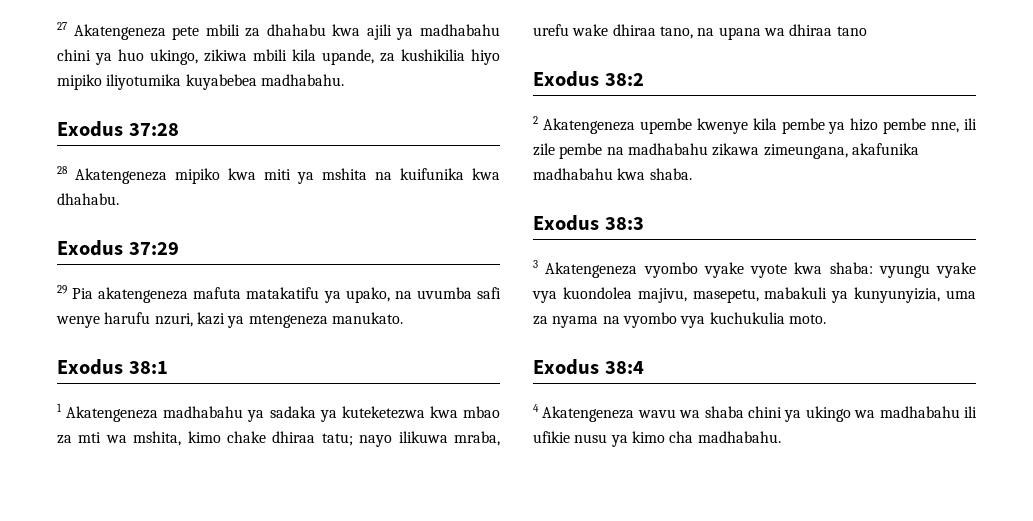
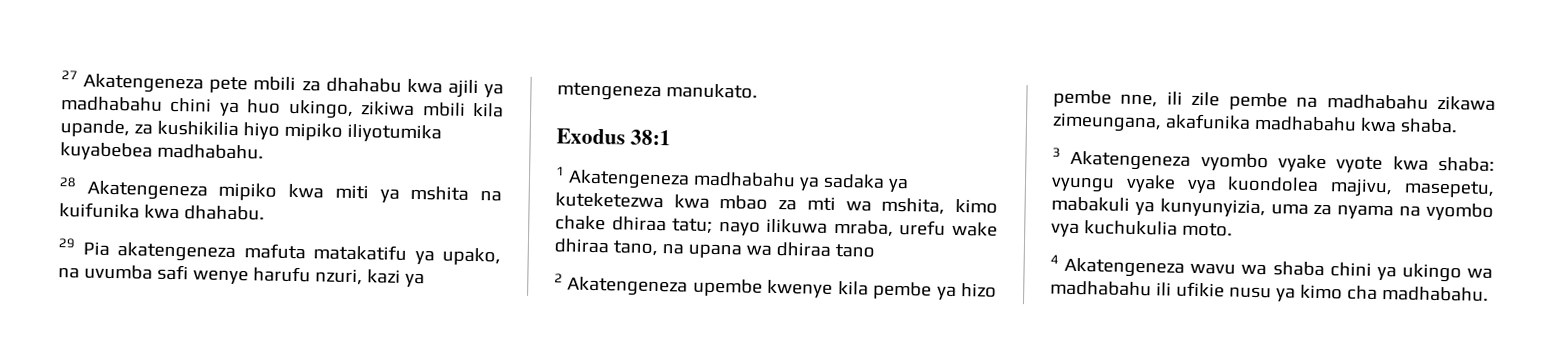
[57,121,179,137] // Exodus 37:28 -> (264, 151) none
[57,240,179,256] // Exodus 37:29 -> (265, 213) none
[533,71,644,87] // Exodus 38:2 -> (875, 250) none
[533,215,644,231] // Exodus 38:3 -> (1458, 126) none
[533,359,644,375] // Exodus 38:4 -> (1233, 229) none

